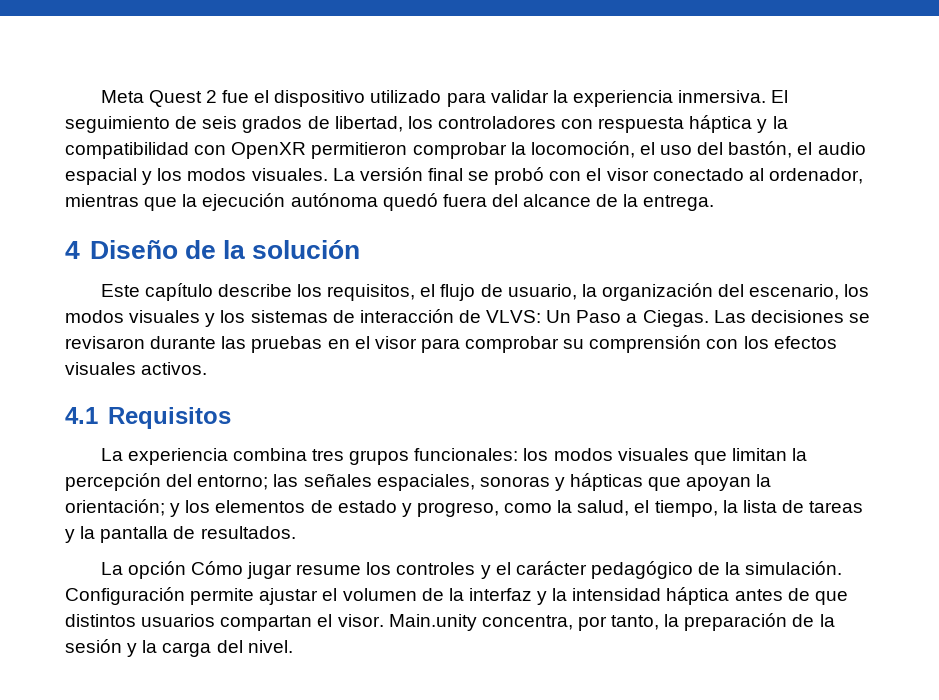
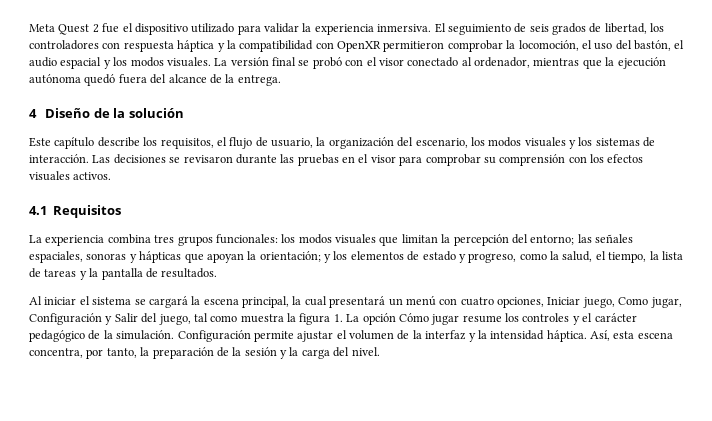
[359,309,709,327] interacción de VLVS: Un Paso a Ciegas. -> [29,154,89,163] interacción.
(296, 532) none -> [29,295,682,308] [29,313,343,325] Al iniciar el sistema se cargará la escena principal, la cual presentará un menú con cuatro opciones, Iniciar juego, Como jugar, Configuración y Salir del juego, tal como muestra la figura 1.
[666,587,848,605] [65,614,477,631] háptica antes de que distintos usuarios compartan el visor. Main.unity -> [546,330,673,342] háptica. Así, esta escena

